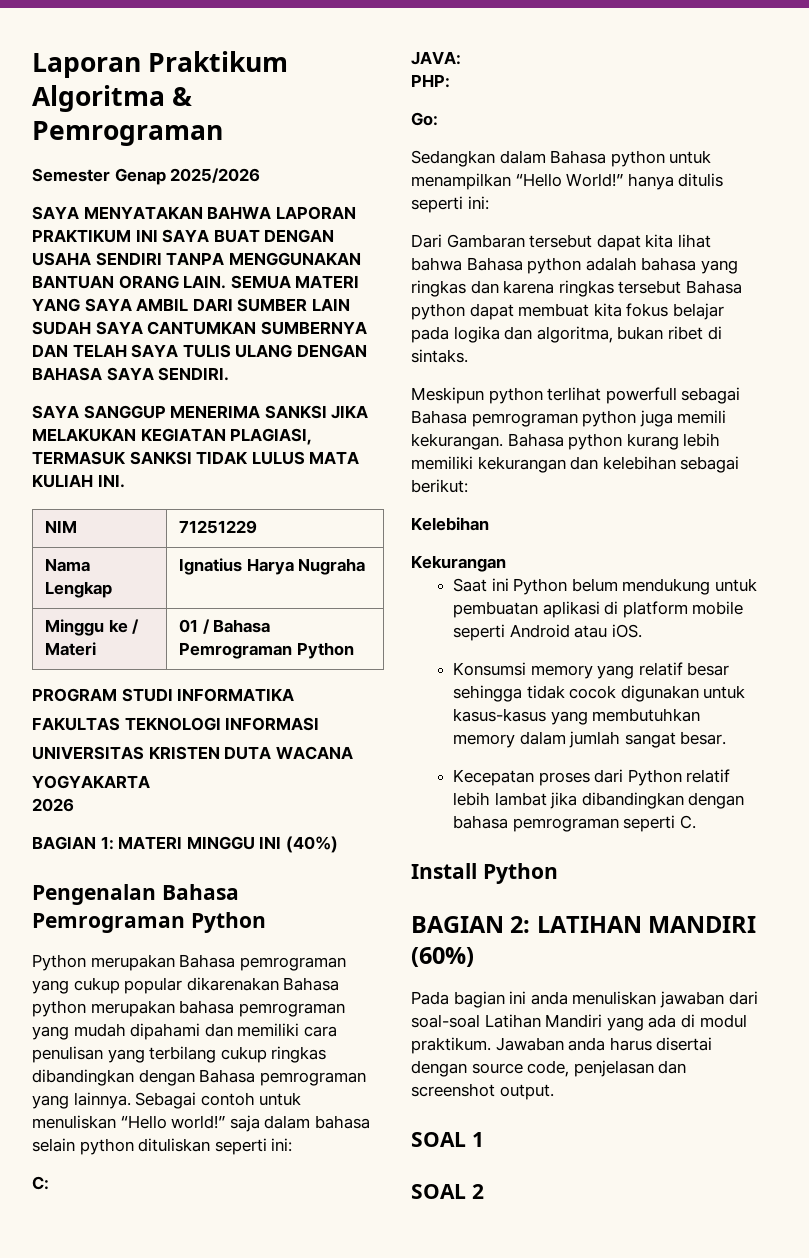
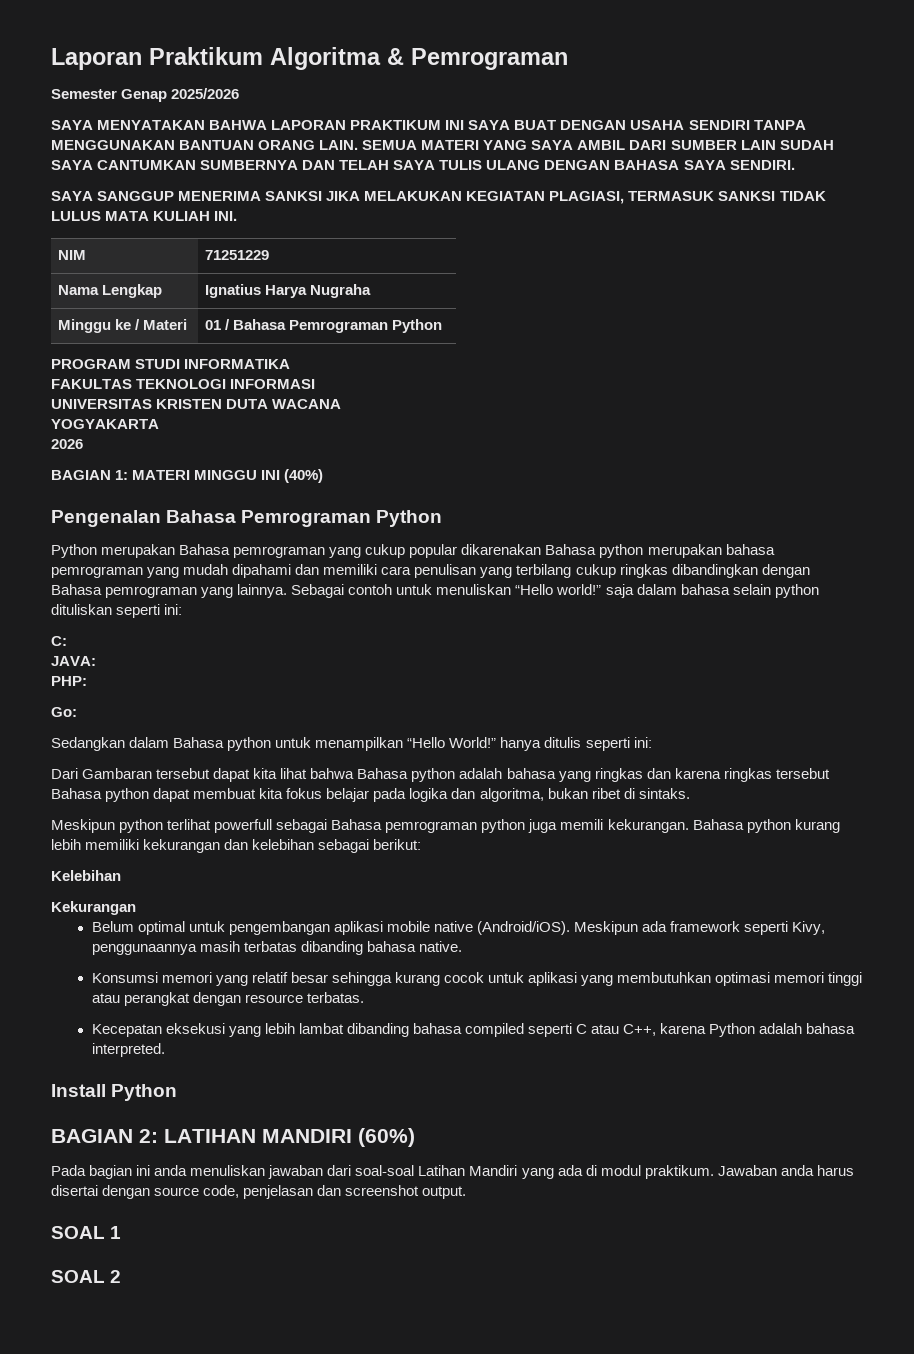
[453,578,757,595] [453,601,744,618] [453,624,642,641] Saat ini Python belum mendukung untuk pembuatan aplikasi di platform mobile seperti Android atau iOS. -> [91,921,826,935] [91,941,462,955] Belum optimal untuk pengembangan aplikasi mobile native (Android/iOS). Meskipun ada framework seperti Kivy, penggunaannya masih terbatas dibanding bahasa native.
[530,665,593,679] memory -> [161,972,212,983] memori
[526,685,746,702] [453,708,701,725] [453,731,727,748] [453,769,731,786] [453,792,745,809] [453,815,696,832] tidak cocok digunakan untuk kasus-kasus yang membutuhkan memory dalam jumlah sangat besar. // Kecepatan proses dari Python relatif lebih lambat jika dibandingkan dengan bahasa pemrograman seperti C. -> [394,972,863,986] [91,992,364,1006] [91,1023,856,1037] [91,1043,165,1057] kurang cocok untuk aplikasi yang membutuhkan optimasi memori tinggi atau perangkat dengan resource terbatas. // Kecepatan eksekusi yang lebih lambat dibanding bahasa compiled seperti C atau C++, karena Python adalah bahasa interpreted.

